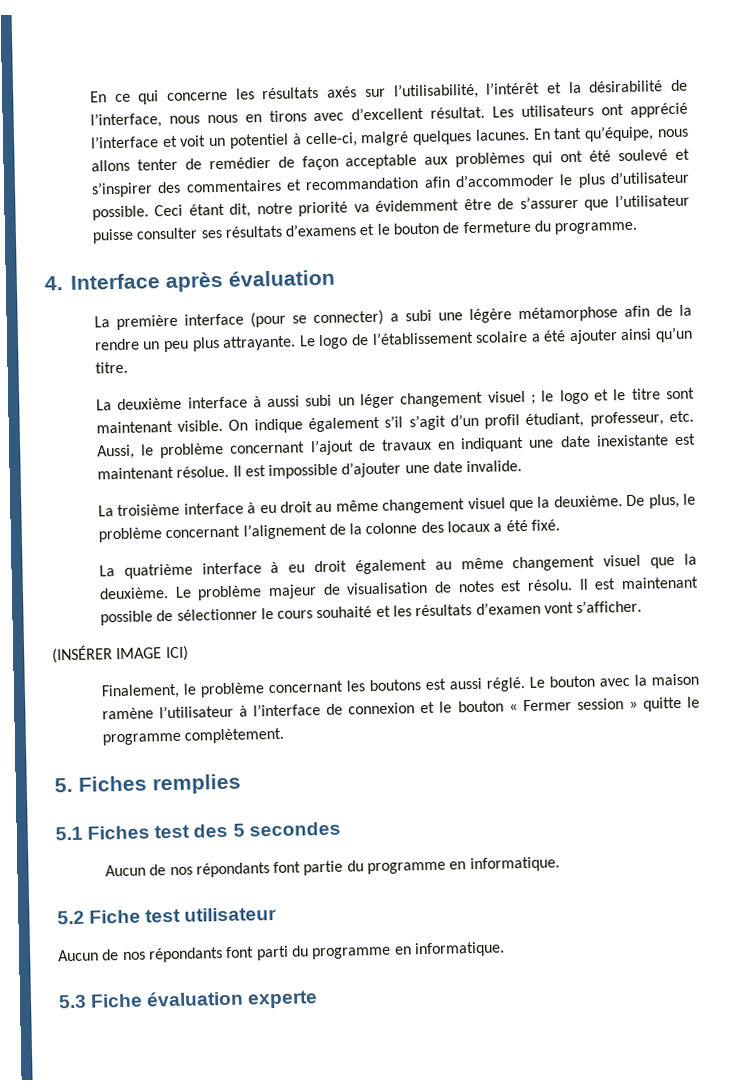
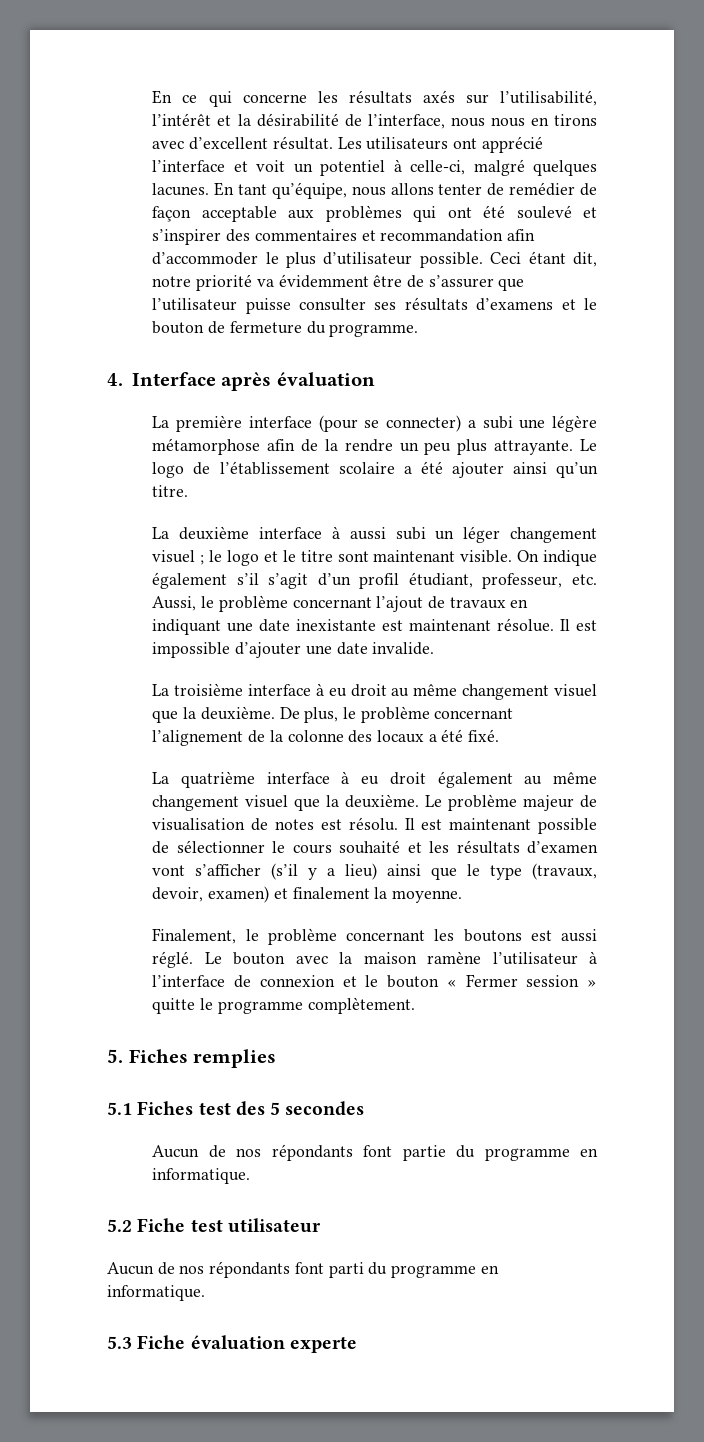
[576,599,643,614] [52,645,189,664] s’afficher. // (INSÉRER IMAGE ICI) -> [195,863,597,880] [152,886,462,903] s’afficher (s’il y a lieu) ainsi que le type (travaux, devoir, examen) et finalement la moyenne.

